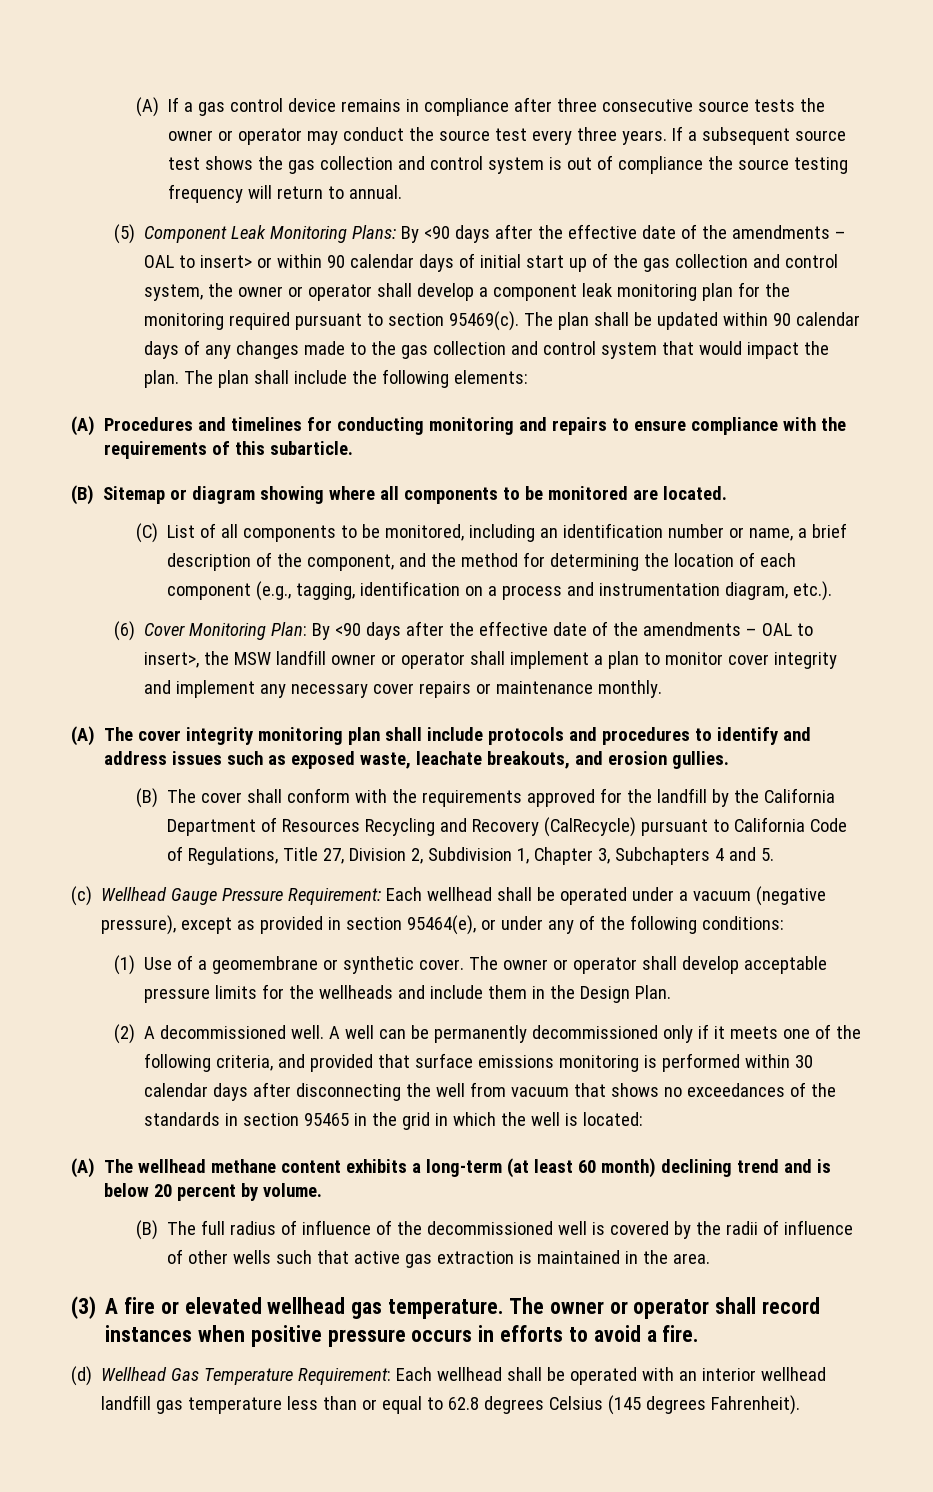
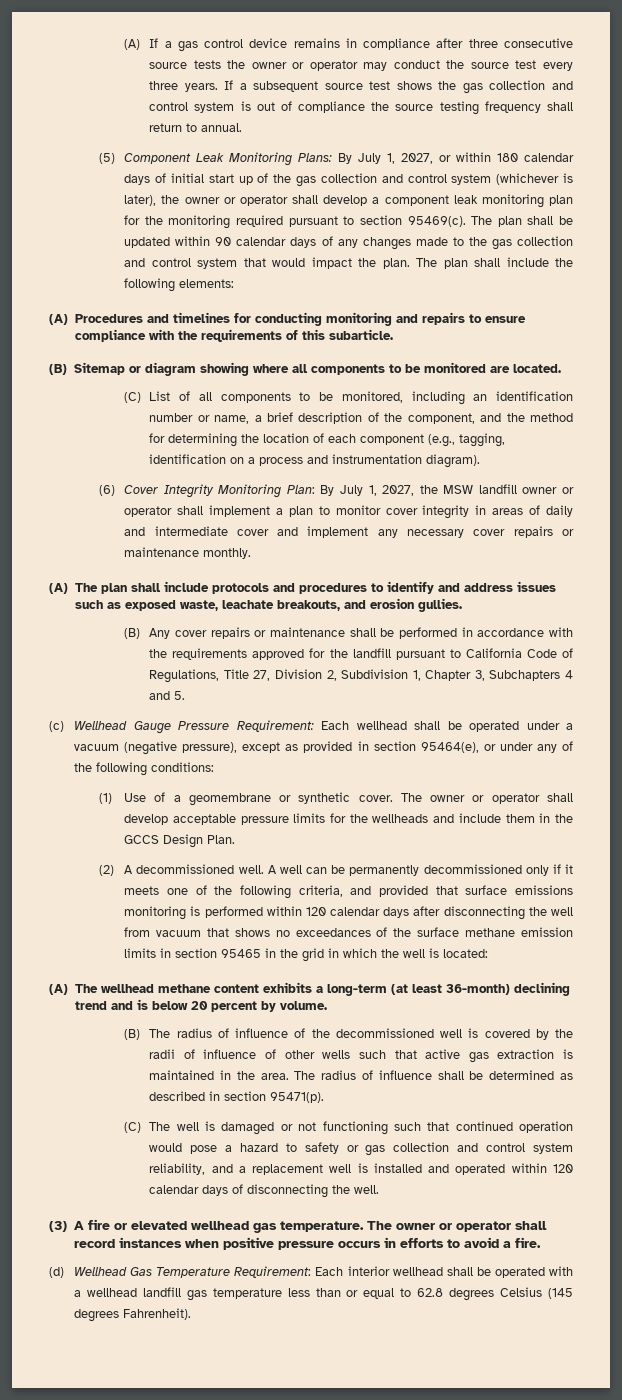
[247,185,272,199] will -> [546,102,573,111] shall
[424,224,847,243] [144,255,253,268] <90 days after the effective date of the amendments – OAL to insert> -> [358,153,434,164] July 1, 2027,
[327,255,346,268] 90 -> [497,153,519,162] 180
[144,284,204,301] system, -> [451,173,574,185] [124,195,157,206] system (whichever is later),
[724,581,832,601] diagram, etc.). -> [426,454,481,468] diagram).
(186, 629) none -> [163,484,214,498] Integrity
[335,621,814,640] [144,652,200,668] <90 days after the effective date of the amendments – OAL to insert>, -> [340,485,415,496] July 1, 2027,
(838, 660) none -> [475,505,574,517] [124,526,269,536] in areas of daily and intermediate cover
[138,727,344,745] cover integrity monitoring -> (98, 587) none
[166,788,350,803] The cover shall conform -> [149,627,545,639] Any cover repairs or maintenance shall be performed in accordance
[711,788,835,807] [166,817,636,837] by the California Department of Resources Recycling and Recovery (CalRecycle) -> (391, 653) none
(576, 992) none -> [124,835,160,844] GCCS
[795,1055,814,1068] 30 -> [305,907,326,916] 120
[144,1112,221,1126] standards -> [417,927,573,937] [124,948,157,958] surface methane emission limits
[578,1158,657,1178] 60 month) -> [445,984,510,995] 36-month)
[200,1220,225,1235] full -> (171, 1033) none
(710, 1258) none -> [294,1070,573,1080] [149,1091,325,1103] [124,1121,573,1135] [149,1142,574,1156] [149,1163,574,1175] [149,1184,380,1198] The radius of influence shall be determined as described in section 95471(p). // (C) The well is damaged or not functioning such that continued operation would pose a hazard to safety or gas collection and control system reliability, and a replacement well is installed and operated within 120 calendar days of disconnecting the well.
(433, 1374) none -> [347,1266,390,1276] interior
[679,1368,757,1381] an interior -> [74,1290,82,1297] a

